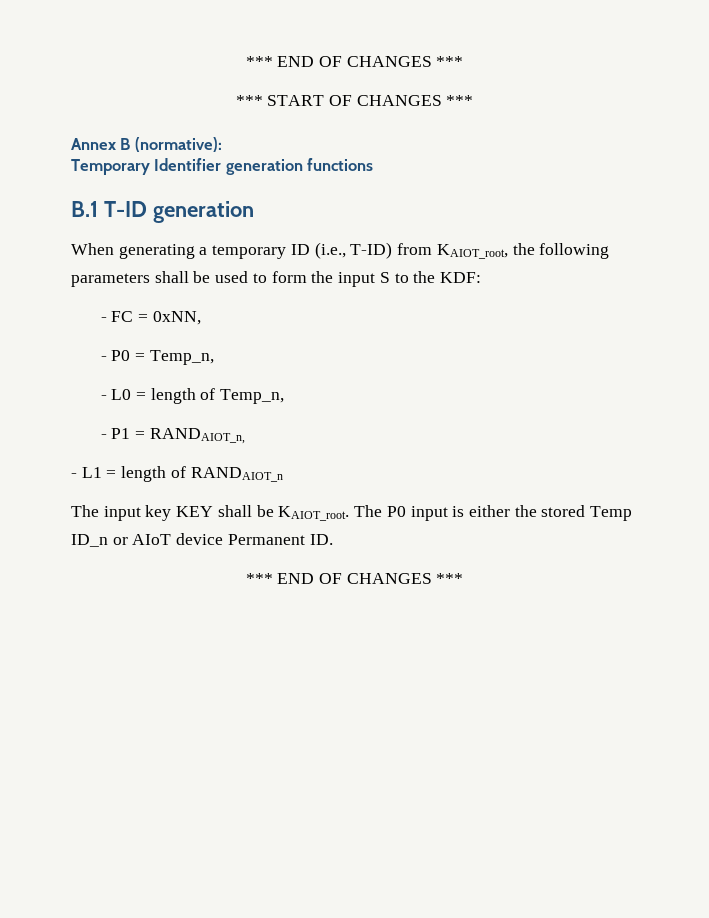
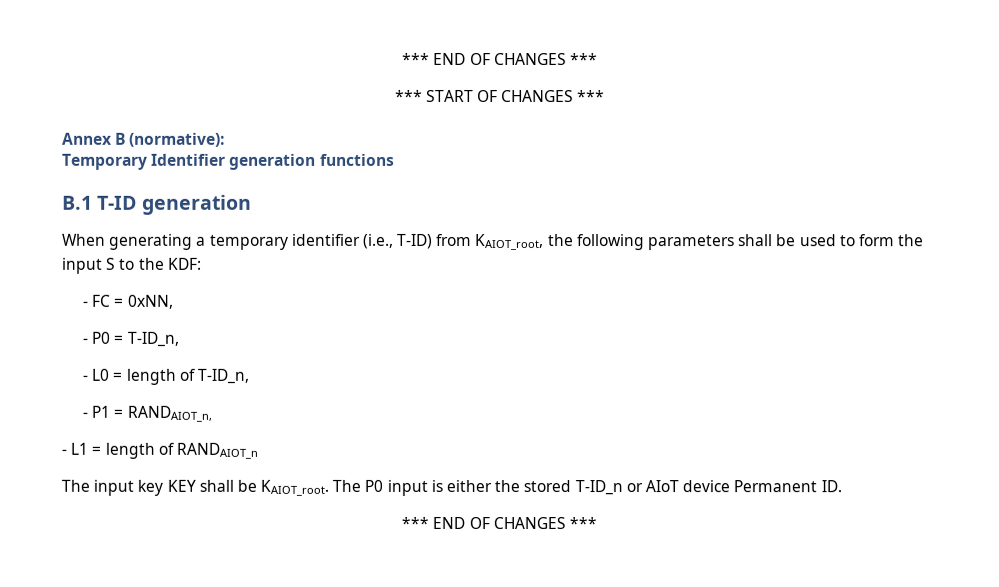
[290,244,310,255] ID -> [291,233,361,246] identifier
[149,350,214,365] Temp_n, -> [126,331,179,347] T-ID_n,
[220,389,285,404] Temp_n, -> [196,368,249,384] T-ID_n,
[590,506,633,521] [71,534,108,547] Temp ID_n -> [574,480,623,496] T-ID_n

